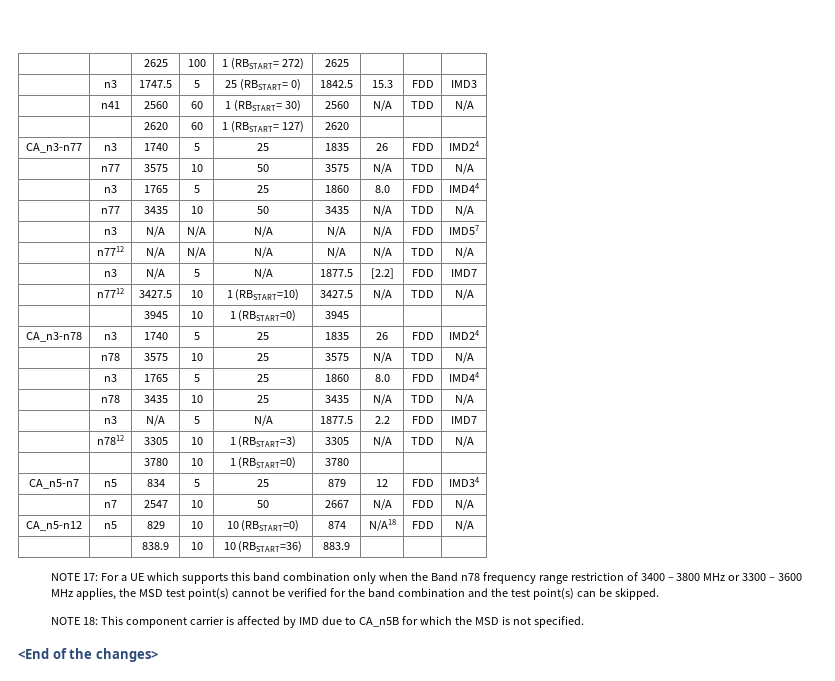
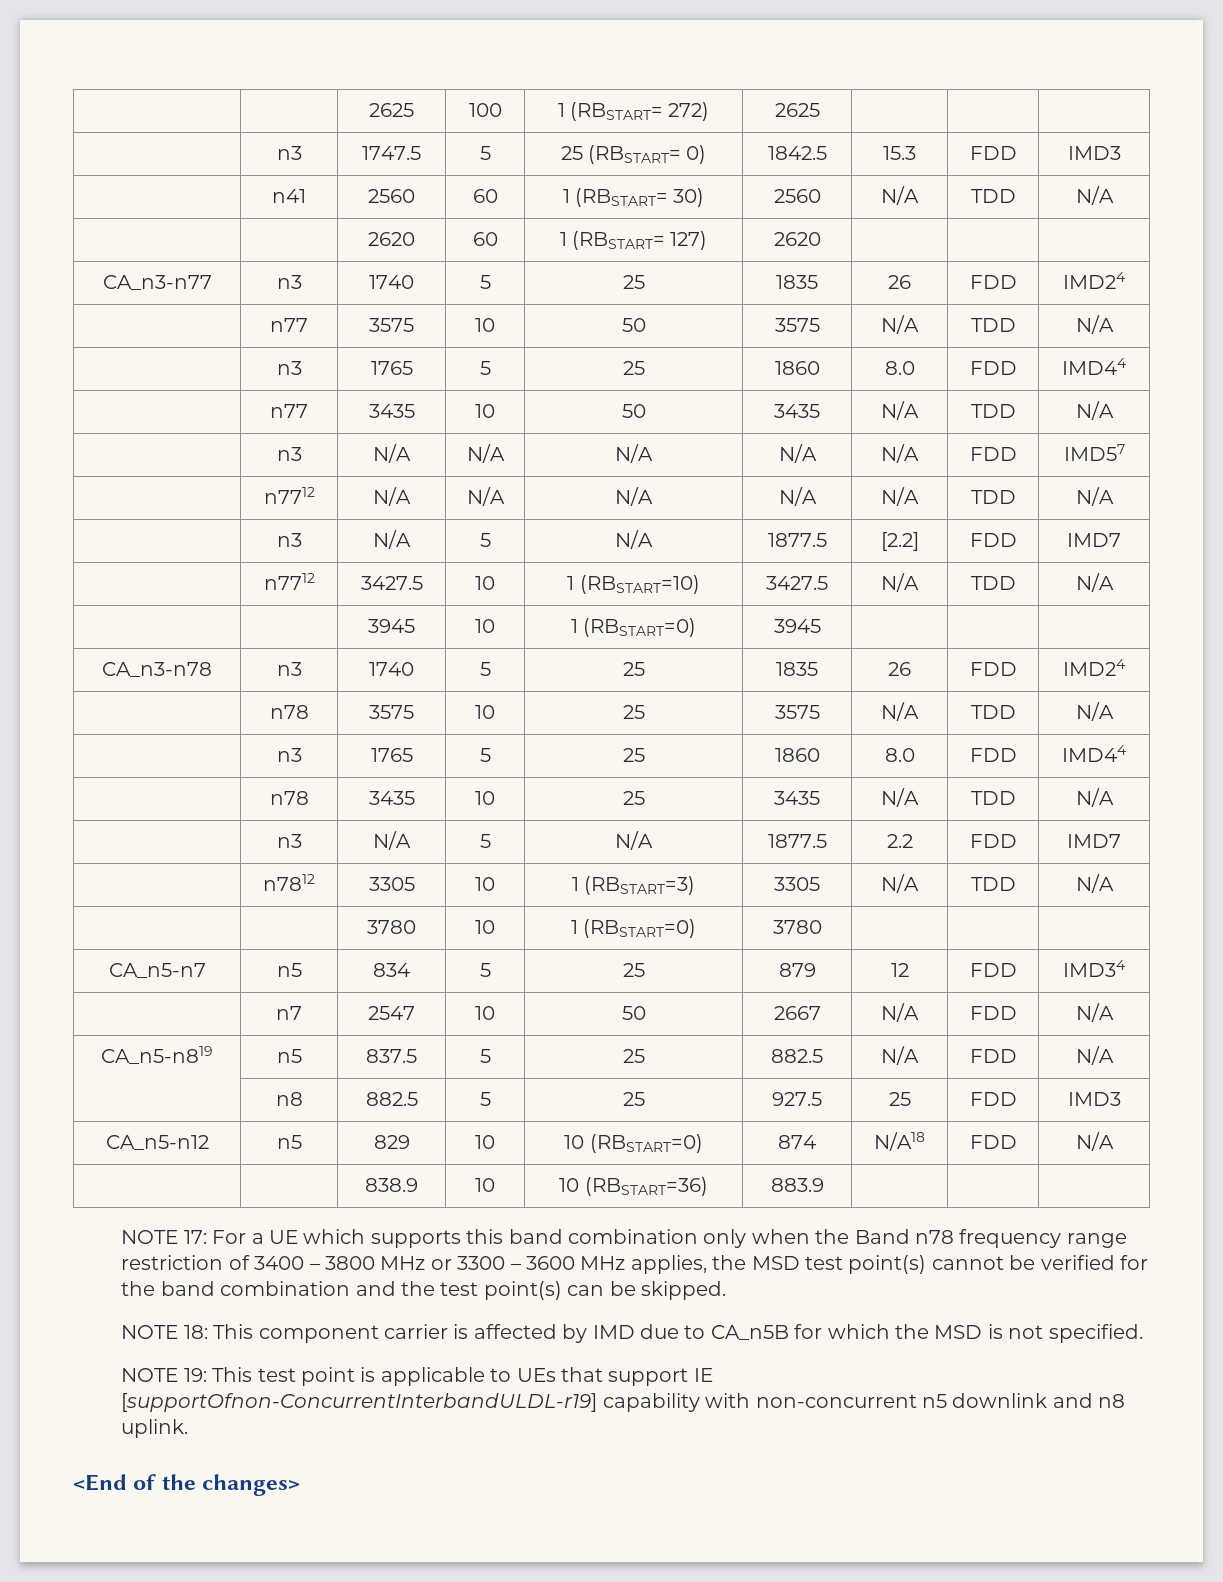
(474, 504) none -> [101,1046,213,1064] [276,1049,302,1063] [366,1049,417,1063] [479,1049,491,1063] [622,1049,645,1063] [771,1049,823,1063] [881,1046,919,1065] [969,1049,1017,1063] [1075,1046,1114,1065] [275,1092,303,1106] [365,1092,418,1106] [479,1092,491,1106] [622,1092,645,1106] [772,1092,822,1106] [888,1092,911,1106] [969,1092,1017,1106] [1067,1092,1121,1106] // CA_n5-n819 | n5 | 837.5 | 5 | 25 | 882.5 | N/A | FDD | N/A // | n8 | 882.5 | 5 | 25 | 927.5 | 25 | FDD | IMD3
(584, 622) none -> [121,1367,713,1386] [121,1393,1126,1412] [121,1419,189,1438] // NOTE 19: This test point is applicable to UEs that support IE [supportOfnon-ConcurrentInterbandULDL-r19] capability with non-concurrent n5 downlink and n8 uplink.

